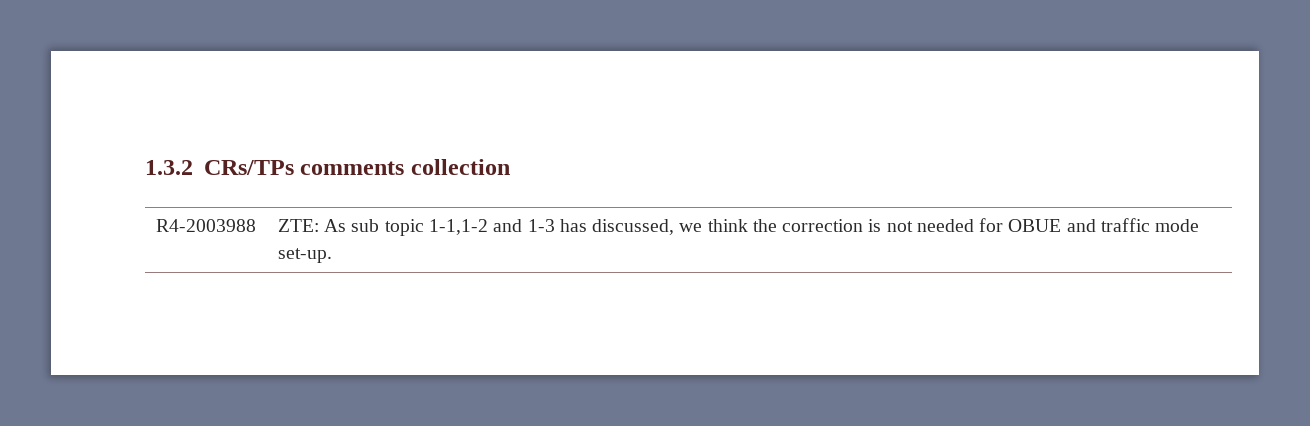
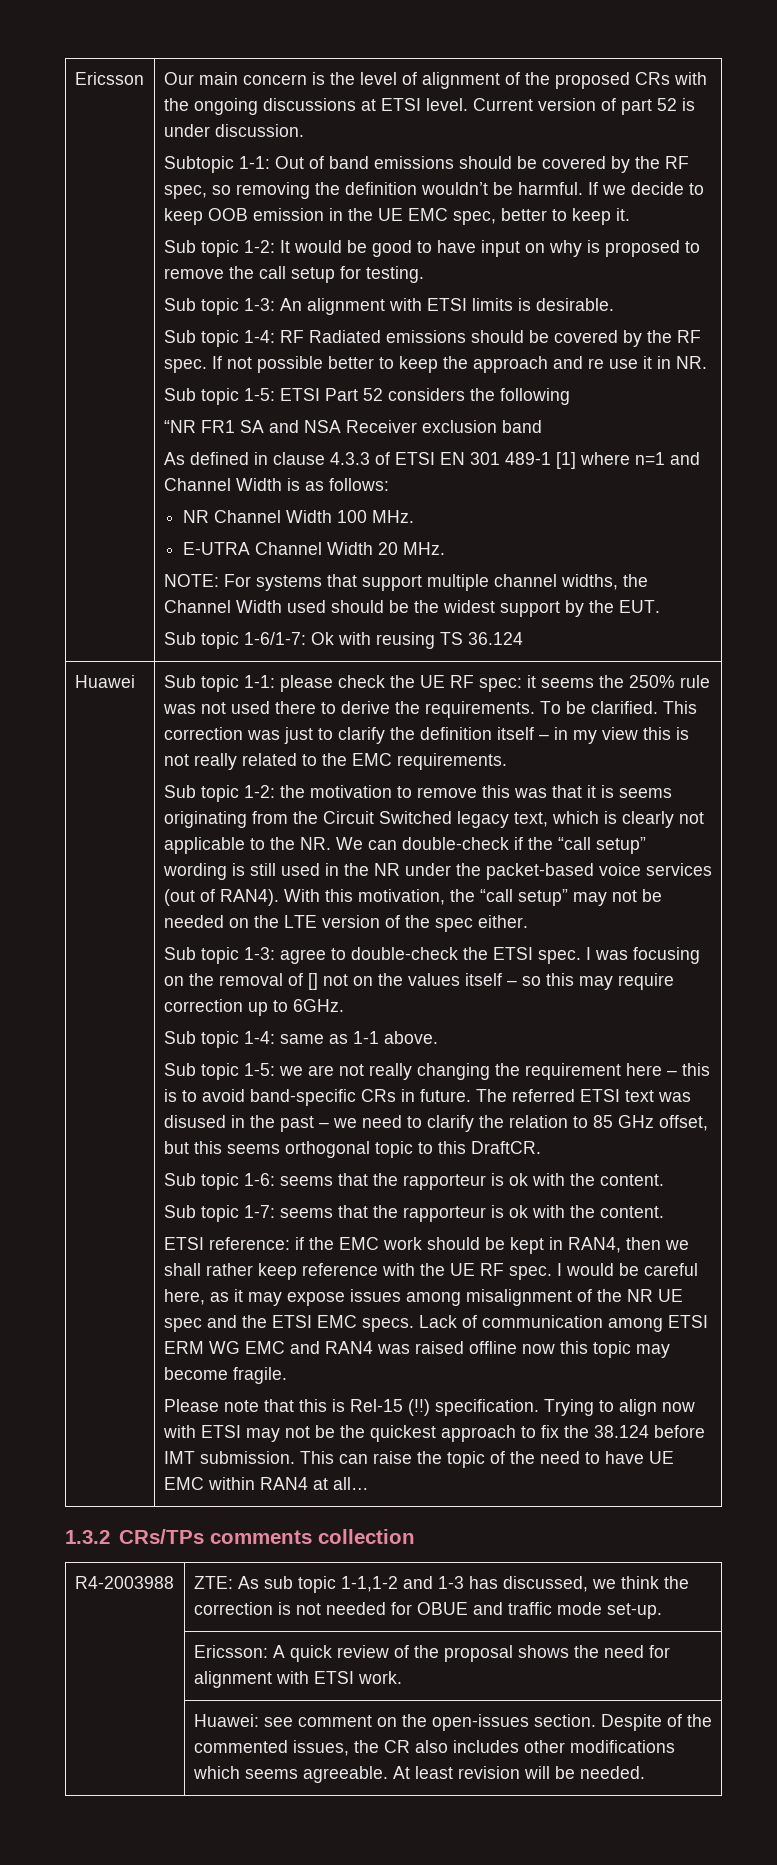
(145, 167) none -> [74,72,144,85] [163,72,707,89] [163,98,695,115] [163,124,304,137] [163,156,689,173] [163,182,704,199] [163,208,630,225] [163,240,700,257] [163,266,424,283] [163,298,614,315] [163,330,701,347] [163,356,707,373] [163,388,570,405] [163,420,542,433] [163,452,700,469] [163,478,389,491] [183,510,415,523] [183,542,446,555] [163,574,648,591] [163,600,660,617] [163,632,523,649] [74,675,135,688] [163,675,710,692] [162,701,697,718] [163,727,689,744] [163,753,507,770] [163,785,672,802] [163,811,704,828] [163,837,646,854] [162,863,712,880] [163,889,662,906] [163,915,528,932] [163,947,700,964] [163,973,674,990] [163,999,344,1016] [163,1031,438,1048] [163,1063,710,1080] [163,1089,691,1106] [163,1115,708,1132] [163,1141,541,1158] [163,1173,664,1190] [163,1205,664,1222] [163,1237,689,1254] [163,1263,698,1280] [163,1289,683,1306] [163,1315,708,1332] [163,1341,670,1358] [163,1367,287,1384] [163,1399,695,1416] [162,1425,705,1442] [163,1451,674,1468] [163,1477,369,1490] Ericsson | Our main concern is the level of alignment of the proposed CRs with the ongoing discussions at ETSI level. Current version of part 52 is under discussion. // Subtopic 1-1: Out of band emissions should be covered by the RF spec, so removing the definition wouldn’t be harmful. If we decide to keep OOB emission in the UE EMC spec, better to keep it. // Sub topic 1-2: It would be good to have input on why is proposed to remove the call setup for testing. // Sub topic 1-3: An alignment with ETSI limits is desirable. // Sub topic 1-4: RF Radiated emissions should be covered by the RF spec. If not possible better to keep the approach and re use it in NR. // Sub topic 1-5: ETSI Part 52 considers the following // “NR FR1 SA and NSA Receiver exclusion band // As defined in clause 4.3.3 of ETSI EN 301 489-1 [1] where n=1 and Channel Width is as follows: // NR Channel Width 100 MHz. // E-UTRA Channel Width 20 MHz. // NOTE: For systems that support multiple channel widths, the Channel Width used should be the widest support by the EUT. // Sub topic 1-6/1-7: Ok with reusing TS 36.124 // Huawei | Sub topic 1-1: please check the UE RF spec: it seems the 250% rule was not used there to derive the requirements. To be clarified. This correction was just to clarify the definition itself – in my view this is not really related to the EMC requirements. // Sub topic 1-2: the motivation to remove this was that it is seems originating from the Circuit Switched legacy text, which is clearly not applicable to the NR. We can double-check if the “call setup” wording is still used in the NR under the packet-based voice services (out of RAN4). With this motivation, the “call setup” may not be needed on the LTE version of the spec either. // Sub topic 1-3: agree to double-check the ETSI spec. I was focusing on the removal of [] not on the values itself – so this may require correction up to 6GHz. // Sub topic 1-4: same as 1-1 above. // Sub topic 1-5: we are not really changing the requirement here – this is to avoid band-specific CRs in future. The referred ETSI text was disused in the past – we need to clarify the relation to 85 GHz offset, but this seems orthogonal topic to this DraftCR. // Sub topic 1-6: seems that the rapporteur is ok with the content. // Sub topic 1-7: seems that the rapporteur is ok with the content. // ETSI reference: if the EMC work should be kept in RAN4, then we shall rather keep reference with the UE RF spec. I would be careful here, as it may expose issues among misalignment of the NR UE spec and the ETSI EMC specs. Lack of communication among ETSI ERM WG EMC and RAN4 was raised offline now this topic may become fragile. // Please note that this is Rel-15 (!!) specification. Trying to align now with ETSI may not be the quickest approach to fix the 38.124 before IMT submission. This can raise the topic of the need to have UE EMC within RAN4 at all… //
(332, 255) none -> [193,1645,670,1662] [193,1671,402,1688] [193,1714,712,1731] [193,1740,675,1756] [192,1766,645,1783] // | Ericsson: A quick review of the proposal shows the need for alignment with ETSI work. // | Huawei: see comment on the open-issues section. Despite of the commented issues, the CR also includes other modifications which seems agreeable. At least revision will be needed.

